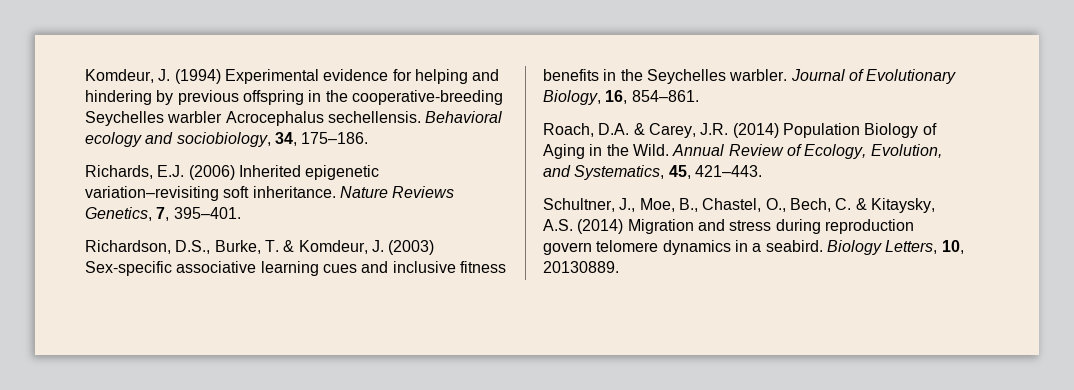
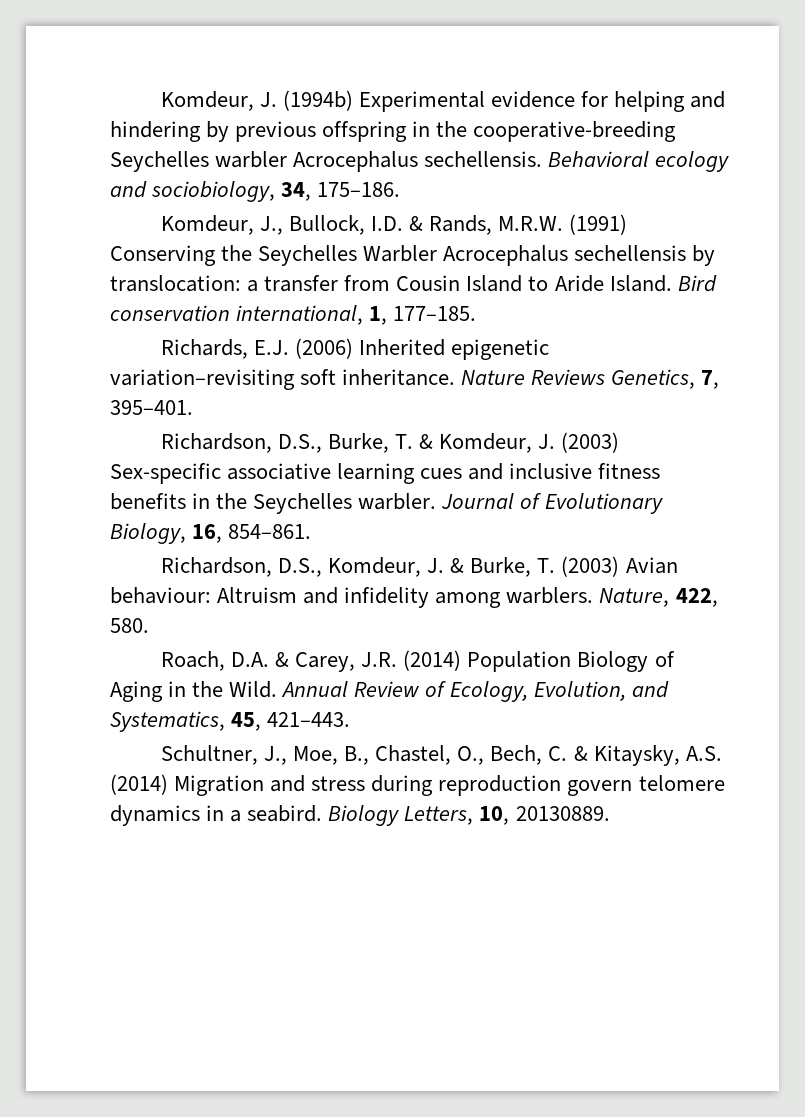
[85,69,221,84] Komdeur, J. (1994) -> [160,90,354,111] Komdeur, J. (1994b)
(369, 138) none -> [160,214,628,235] [110,245,716,266] [110,275,717,292] [110,305,477,325] // Komdeur, J., Bullock, I.D. & Rands, M.R.W. (1991) Conserving the Seychelles Warbler Acrocephalus sechellensis by translocation: a transfer from Cousin Island to Aride Island. Bird conservation international, 1, 177–185.
(699, 96) none -> [160,556,678,577] [110,587,718,608] [110,618,149,633] // Richardson, D.S., Komdeur, J. & Burke, T. (2003) Avian behaviour: Altruism and infidelity among warblers. Nature, 422, 580.

